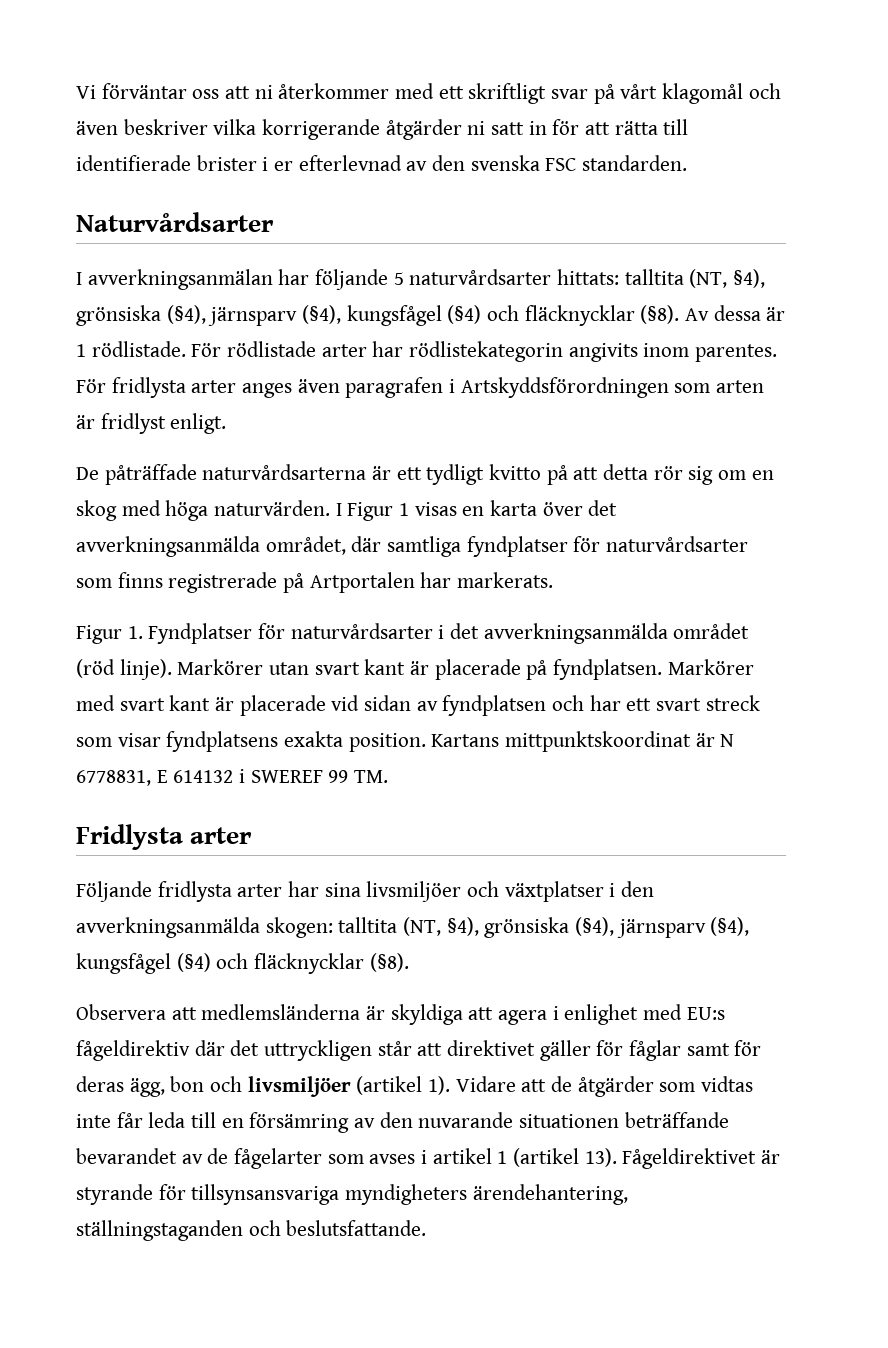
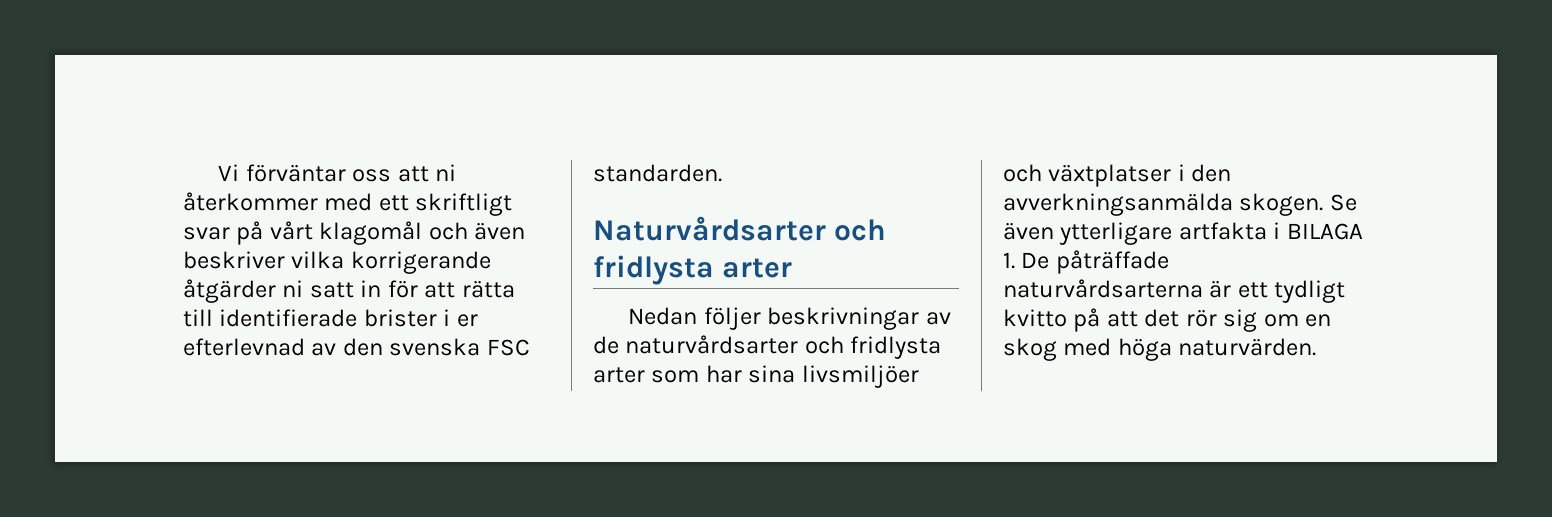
[76,269,766,290] [76,305,786,326] [76,341,778,362] [76,377,765,398] [76,413,227,434] // I avverkningsanmälan har följande 5 naturvårdsarter hittats: talltita (NT, §4), grönsiska (§4), järnsparv (§4), kungsfågel (§4) och fläcknycklar (§8). Av dessa är 1 rödlistade. För rödlistade arter har rödlistekategorin angivits inom parentes. För fridlysta arter anges även paragrafen i Artskyddsförordningen som arten är fridlyst enligt. // -> [834,219,887,241] [593,255,793,285] [628,307,951,330] [593,335,942,359] [593,365,919,388] [1003,164,1232,187] [1003,193,1357,216] [1003,222,1363,245] [1003,252,1015,269] och fridlysta arter // Nedan följer beskrivningar av de naturvårdsarter och fridlysta arter som har sina livsmiljöer och växtplatser i den avverkningsanmälda skogen. Se även ytterligare artfakta i BILAGA 1.
[603,464,649,480] detta -> [1144,309,1180,327] det
[335,500,618,521] [76,536,749,557] [76,572,554,593] [76,623,750,644] [76,659,754,680] [76,695,760,716] [76,731,735,752] [76,769,389,786] [76,824,253,850] [76,881,655,902] [76,917,750,938] [76,953,409,974] [76,1004,725,1025] [76,1040,762,1061] [76,1076,754,1097] [76,1112,729,1133] [76,1148,781,1169] [76,1184,628,1205] [76,1220,427,1241] I Figur 1 visas en karta över det avverkningsanmälda området, där samtliga fyndplatser för naturvårdsarter som finns registrerade på Artportalen har markerats. // Figur 1. Fyndplatser för naturvårdsarter i det avverkningsanmälda området (röd linje). Markörer utan svart kant är placerade på fyndplatsen. Markörer med svart kant är placerade vid sidan av fyndplatsen och har ett svart streck som visar fyndplatsens exakta position. Kartans mittpunktskoordinat är N 6778831, E 614132 i SWEREF 99 TM. // Fridlysta arter // Följande fridlysta arter har sina livsmiljöer och växtplatser i den avverkningsanmälda skogen: talltita (NT, §4), grönsiska (§4), järnsparv (§4), kungsfågel (§4) och fläcknycklar (§8). // Observera att medlemsländerna är skyldiga att agera i enlighet med EU:s fågeldirektiv där det uttryckligen står att direktivet gäller för fåglar samt för deras ägg, bon och livsmiljöer (artikel 1). Vidare att de åtgärder som vidtas inte får leda till en försämring av den nuvarande situationen beträffande bevarandet av de fågelarter som avses i artikel 1 (artikel 13). Fågeldirektivet är styrande för tillsynsansvariga myndigheters ärendehantering, ställningstaganden och beslutsfattande. -> (1317, 347) none

